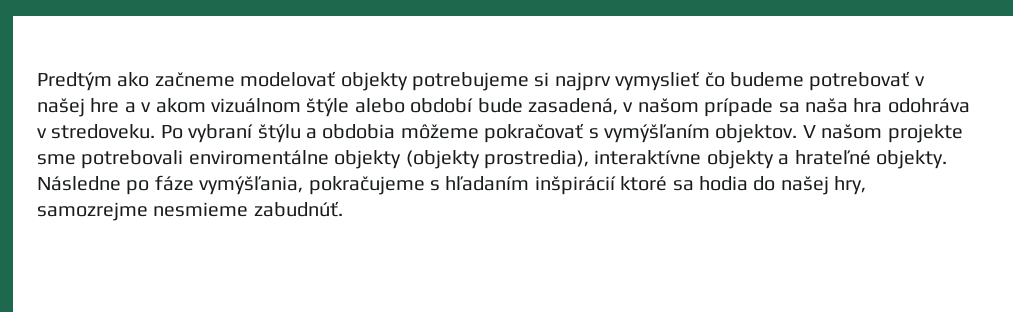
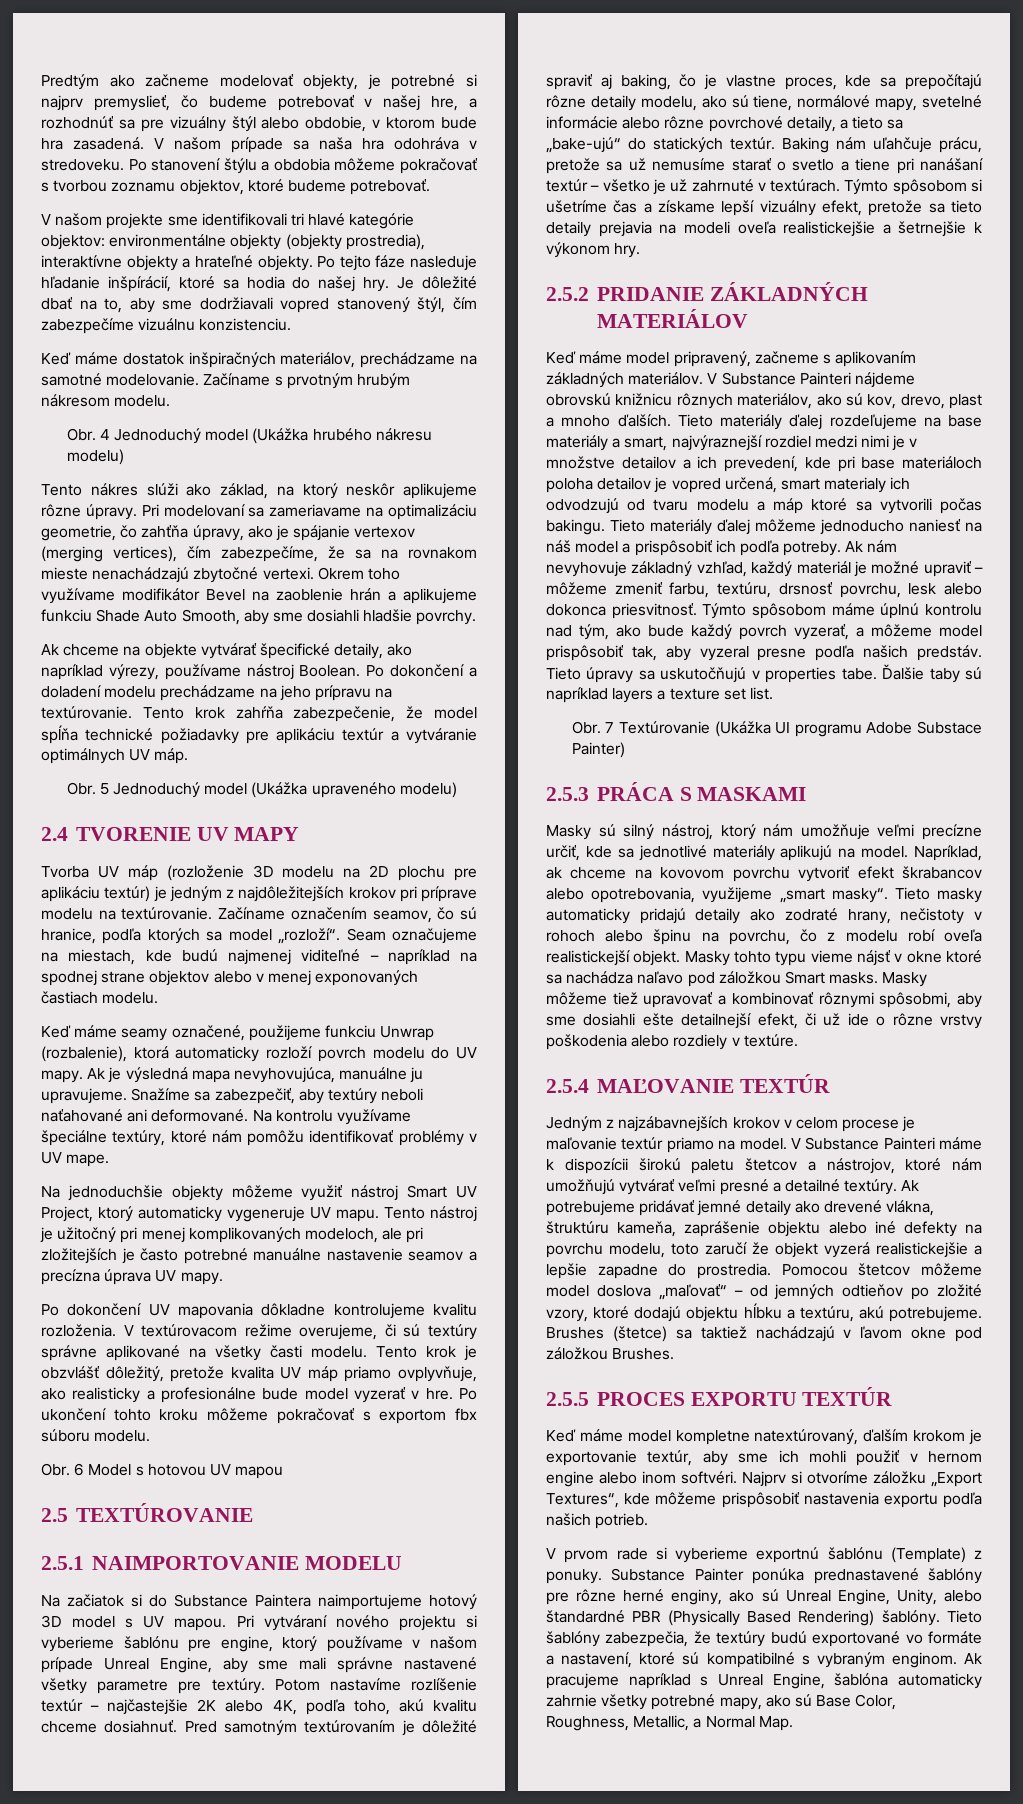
[340,72,529,91] objekty potrebujeme -> [303,74,456,90] objekty, je potrebné
[615,71,701,91] vymyslieť -> [93,95,170,111] premyslieť,
[90,98,634,117] hre a v akom vizuálnom štýle alebo období bude zasadená, v -> [431,96,477,111] [41,116,478,132] [41,137,164,150] hre, a rozhodnúť sa pre vizuálny štýl alebo obdobie, v ktorom bude hra zasadená. V
[188,124,254,143] vybraní -> [151,158,221,171] stanovení
[603,124,963,143] [37,150,329,169] vymýšľaním objektov. V našom projekte sme potrebovali enviromentálne -> [53,179,431,195] [41,213,415,229] [41,234,227,250] tvorbou zoznamu objektov, ktoré budeme potrebovať. // V našom projekte sme identifikovali tri hlavé kategórie objektov: environmentálne
[37,175,616,195] Následne po fáze vymýšľania, pokračujeme s hľadaním inšpirácií -> [317,255,477,271] [41,276,171,292] Po tejto fáze nasleduje hľadanie inšpírácií,
[834,176,867,195] [37,201,343,221] hry, samozrejme nesmieme zabudnúť. -> [363,276,478,292] [41,297,477,313] [41,318,292,334] [41,352,477,368] [41,373,410,389] [41,394,171,407] [66,428,432,444] [66,449,124,465] [41,483,477,499] [41,504,477,520] [41,525,416,541] [41,546,477,562] [41,567,400,583] [41,588,477,604] [41,609,477,625] [41,643,413,659] [41,664,477,680] [41,685,393,701] [41,706,477,722] [41,725,477,744] [41,748,189,764] [66,782,457,798] [41,827,300,841] [41,865,478,881] [41,886,477,902] [41,907,478,923] [41,928,477,944] [41,949,477,965] [41,970,419,986] [41,991,159,1004] [41,1025,435,1041] [41,1046,477,1062] [41,1067,424,1083] [41,1088,424,1104] [41,1109,411,1125] [41,1130,477,1146] [41,1152,110,1167] [41,1185,477,1201] [41,1206,477,1222] [40,1227,424,1243] [41,1248,477,1264] [41,1269,223,1285] [41,1303,477,1319] [41,1324,477,1340] [41,1345,477,1361] [41,1366,477,1382] [41,1387,477,1403] [41,1408,478,1424] [41,1429,151,1442] [41,1463,284,1479] [41,1503,253,1522] [41,1556,402,1570] [41,1594,477,1610] [41,1615,477,1631] [41,1636,477,1652] [41,1657,477,1673] [41,1678,477,1694] [41,1699,477,1715] [41,1720,477,1736] [546,74,982,90] [546,95,982,111] [546,116,904,132] [546,137,982,153] [546,158,983,174] [546,179,982,195] [546,200,982,216] [546,221,982,237] [546,242,641,258] [546,282,868,301] [596,309,748,328] [546,351,917,367] [546,372,915,388] [546,393,982,409] [546,414,982,430] [546,435,918,451] [546,456,982,472] [546,477,911,493] [546,498,982,514] [546,519,982,535] [546,540,898,556] [546,561,983,577] [546,582,982,598] [546,603,982,619] [546,624,982,640] [546,645,982,661] [546,664,982,683] [546,687,773,703] [571,721,982,737] [571,742,625,758] [546,782,807,801] [546,824,982,840] [546,845,982,861] [546,866,982,882] [546,887,982,903] [546,908,982,924] [546,929,982,945] [546,950,982,966] [546,971,928,987] [546,992,982,1008] [546,1013,982,1029] [546,1034,798,1050] [546,1074,830,1093] [546,1116,916,1132] [546,1137,982,1153] [546,1158,982,1174] [546,1179,920,1195] [546,1200,935,1216] [546,1221,983,1237] [546,1242,982,1258] [546,1263,982,1279] [546,1284,982,1300] [546,1303,982,1322] [546,1326,982,1342] [546,1347,675,1360] [546,1387,893,1406] [546,1429,982,1445] [546,1450,982,1466] [546,1471,982,1487] [546,1492,982,1508] [546,1513,649,1529] [546,1547,982,1563] [546,1568,982,1584] [546,1589,982,1605] [546,1610,982,1626] [546,1631,982,1647] [546,1652,982,1668] [546,1673,982,1689] [546,1694,897,1710] [546,1715,793,1731] hry. Je dôležité dbať na to, aby sme dodržiavali vopred stanovený štýl, čím zabezpečíme vizuálnu konzistenciu. // Keď máme dostatok inšpiračných materiálov, prechádzame na samotné modelovanie. Začíname s prvotným hrubým nákresom modelu. // Obr. 4 Jednoduchý model (Ukážka hrubého nákresu modelu) // Tento nákres slúži ako základ, na ktorý neskôr aplikujeme rôzne úpravy. Pri modelovaní sa zameriavame na optimalizáciu geometrie, čo zahťňa úpravy, ako je spájanie vertexov (merging vertices), čím zabezpečíme, že sa na rovnakom mieste nenachádzajú zbytočné vertexi. Okrem toho využívame modifikátor Bevel na zaoblenie hrán a aplikujeme funkciu Shade Auto Smooth, aby sme dosiahli hladšie povrchy. // Ak chceme na objekte vytvárať špecifické detaily, ako napríklad výrezy, používame nástroj Boolean. Po dokončení a doladení modelu prechádzame na jeho prípravu na textúrovanie. Tento krok zahŕňa zabezpečenie, že model spĺňa technické požiadavky pre aplikáciu textúr a vytváranie optimálnych UV máp. // Obr. 5 Jednoduchý model (Ukážka upraveného modelu) // 2.4 TVORENIE UV MAPY // Tvorba UV máp (rozloženie 3D modelu na 2D plochu pre aplikáciu textúr) je jedným z najdôležitejších krokov pri príprave modelu na textúrovanie. Začíname označením seamov, čo sú hranice, podľa ktorých sa model „rozloží“. Seam označujeme na miestach, kde budú najmenej viditeľné – napríklad na spodnej strane objektov alebo v menej exponovaných častiach modelu. // Keď máme seamy označené, použijeme funkciu Unwrap (rozbalenie), ktorá automaticky rozloží povrch modelu do UV mapy. Ak je výsledná mapa nevyhovujúca, manuálne ju upravujeme. Snažíme sa zabezpečiť, aby textúry neboli naťahované ani deformované. Na kontrolu využívame špeciálne textúry, ktoré nám pomôžu identifikovať problémy v UV mape. // Na jednoduchšie objekty môžeme využiť nástroj Smart UV Project, ktorý automaticky vygeneruje UV mapu. Tento nástroj je užitočný pri menej komplikovaných modeloch, ale pri zložitejších je často potrebné manuálne nastavenie seamov a precízna úprava UV mapy. // Po dokončení UV mapovania dôkladne kontrolujeme kvalitu rozloženia. V textúrovacom režime overujeme, či sú textúry správne aplikované na všetky časti modelu. Tento krok je obzvlášť dôležitý, pretože kvalita UV máp priamo ovplyvňuje, ako realisticky a profesionálne bude model vyzerať v hre. Po ukončení tohto kroku môžeme pokračovať s exportom fbx súboru modelu. // Obr. 6 Model s hotovou UV mapou // 2.5 TEXTÚROVANIE // 2.5.1 NAIMPORTOVANIE MODELU // Na začiatok si do Substance Paintera naimportujeme hotový 3D model s UV mapou. Pri vytváraní nového projektu si vyberieme šablónu pre engine, ktorý používame v našom prípade Unreal Engine, aby sme mali správne nastavené všetky parametre pre textúry. Potom nastavíme rozlíšenie textúr – najčastejšie 2K alebo 4K, podľa toho, akú kvalitu chceme dosiahnuť. Pred samotným textúrovaním je dôležité spraviť aj baking, čo je vlastne proces, kde sa prepočítajú rôzne detaily modelu, ako sú tiene, normálové mapy, svetelné informácie alebo rôzne povrchové detaily, a tieto sa „bake-ujú“ do statických textúr. Baking nám uľahčuje prácu, pretože sa už nemusíme starať o svetlo a tiene pri nanášaní textúr – všetko je už zahrnuté v textúrach. Týmto spôsobom si ušetríme čas a získame lepší vizuálny efekt, pretože sa tieto detaily prejavia na modeli oveľa realistickejšie a šetrnejšie k výkonom hry. // 2.5.2 PRIDANIE ZÁKLADNÝCH MATERIÁLOV // Keď máme model pripravený, začneme s aplikovaním základných materiálov. V Substance Painteri nájdeme obrovskú knižnicu rôznych materiálov, ako sú kov, drevo, plast a mnoho ďalších. Tieto materiály ďalej rozdeľujeme na base materiály a smart, najvýraznejší rozdiel medzi nimi je v množstve detailov a ich prevedení, kde pri base materiáloch poloha detailov je vopred určená, smart materialy ich odvodzujú od tvaru modelu a máp ktoré sa vytvorili počas bakingu. Tieto materiály ďalej môžeme jednoducho naniesť na náš model a prispôsobiť ich podľa potreby. Ak nám nevyhovuje základný vzhľad, každý materiál je možné upraviť – môžeme zmeniť farbu, textúru, drsnosť povrchu, lesk alebo dokonca priesvitnosť. Týmto spôsobom máme úplnú kontrolu nad tým, ako bude každý povrch vyzerať, a môžeme model prispôsobiť tak, aby vyzeral presne podľa našich predstáv. Tieto úpravy sa uskutočňujú v properties tabe. Ďalšie taby sú napríklad layers a texture set list. // Obr. 7 Textúrovanie (Ukážka UI programu Adobe Substace Painter) // 2.5.3 PRÁCA S MASKAMI // Masky sú silný nástroj, ktorý nám umožňuje veľmi precízne určiť, kde sa jednotlivé materiály aplikujú na model. Napríklad, ak chceme na kovovom povrchu vytvoriť efekt škrabancov alebo opotrebovania, využijeme „smart masky“. Tieto masky automaticky pridajú detaily ako zodraté hrany, nečistoty v rohoch alebo špinu na povrchu, čo z modelu robí oveľa realistickejší objekt. Masky tohto typu vieme nájsť v okne ktoré sa nachádza naľavo pod záložkou Smart masks. Masky môžeme tiež upravovať a kombinovať rôznymi spôsobmi, aby sme dosiahli ešte detailnejší efekt, či už ide o rôzne vrstvy poškodenia alebo rozdiely v textúre. // 2.5.4 MAĽOVANIE TEXTÚR // Jedným z najzábavnejších krokov v celom procese je maľovanie textúr priamo na model. V Substance Painteri máme k dispozícii širokú paletu štetcov a nástrojov, ktoré nám umožňujú vytvárať veľmi presné a detailné textúry. Ak potrebujeme pridávať jemné detaily ako drevené vlákna, štruktúru kameňa, zaprášenie objektu alebo iné defekty na povrchu modelu, toto zaručí že objekt vyzerá realistickejšie a lepšie zapadne do prostredia. Pomocou štetcov môžeme model doslova „maľovať“ – od jemných odtieňov po zložité vzory, ktoré dodajú objektu hĺbku a textúru, akú potrebujeme. Brushes (štetce) sa taktiež nachádzajú v ľavom okne pod záložkou Brushes. // 2.5.5 PROCES EXPORTU TEXTÚR // Keď máme model kompletne natextúrovaný, ďalším krokom je exportovanie textúr, aby sme ich mohli použiť v hernom engine alebo inom softvéri. Najprv si otvoríme záložku „Export Textures“, kde môžeme prispôsobiť nastavenia exportu podľa našich potrieb. // V prvom rade si vyberieme exportnú šablónu (Template) z ponuky. Substance Painter ponúka prednastavené šablóny pre rôzne herné enginy, ako sú Unreal Engine, Unity, alebo štandardné PBR (Physically Based Rendering) šablóny. Tieto šablóny zabezpečia, že textúry budú exportované vo formáte a nastavení, ktoré sú kompatibilné s vybraným enginom. Ak pracujeme napríklad s Unreal Engine, šablóna automaticky zahrnie všetky potrebné mapy, ako sú Base Color, Roughness, Metallic, a Normal Map.

